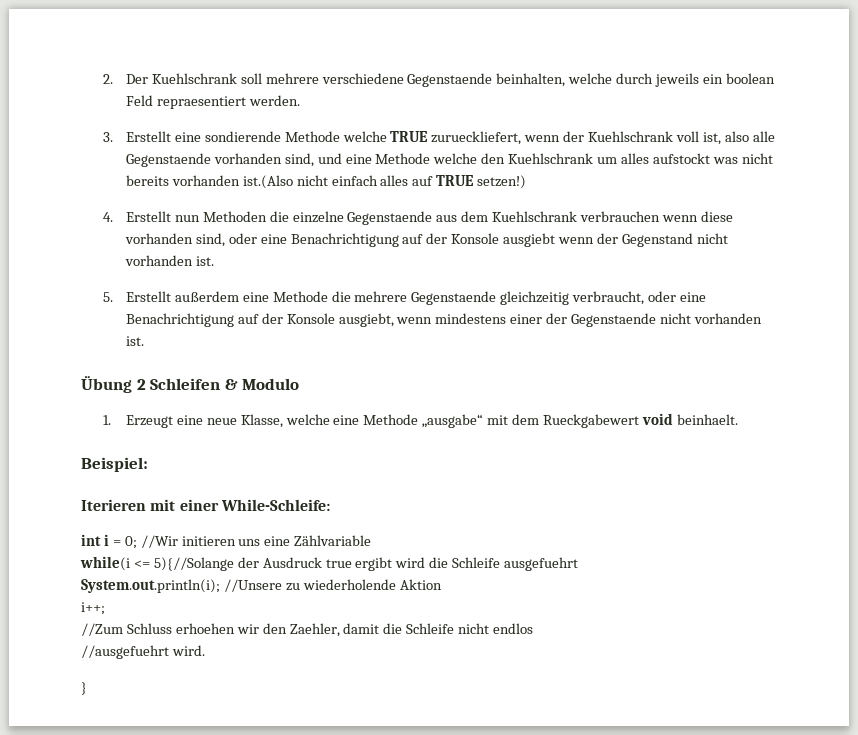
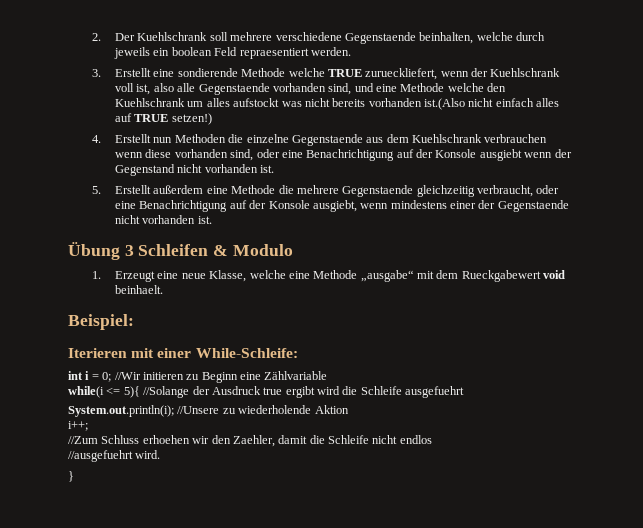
[136,379,146,390] 2 -> [124,245,134,256] 3
[238,539,261,546] uns -> [186,372,238,383] zu Beginn
[153,557,234,571] 5){//Solange -> [123,386,190,398] 5){ //Solange

